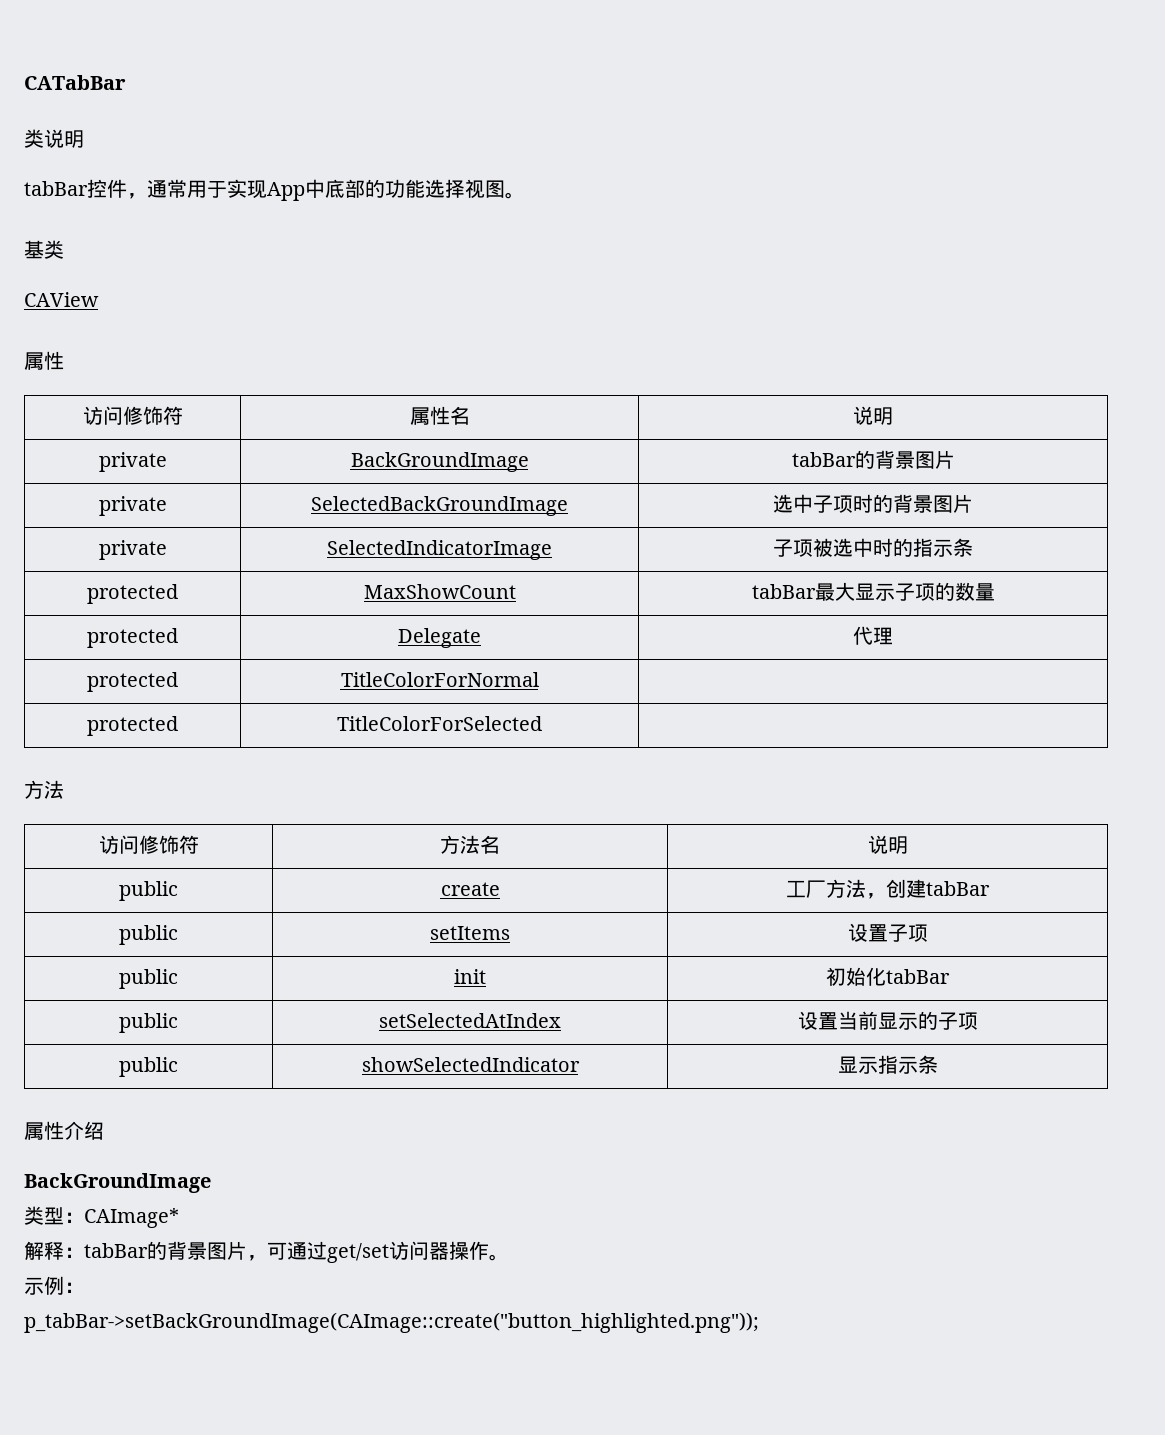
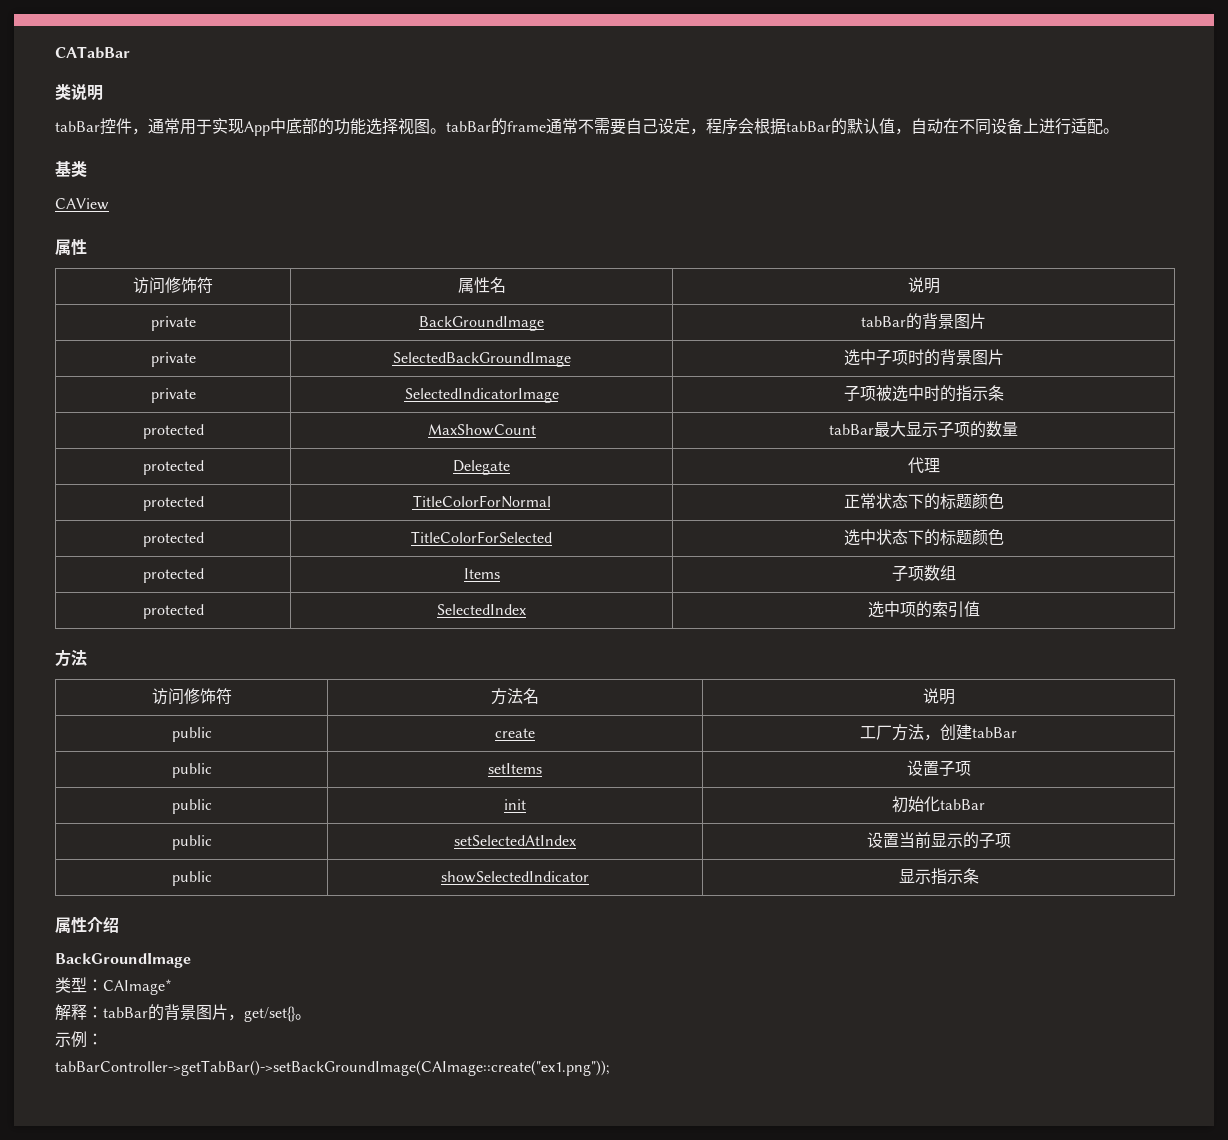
(525, 195) none -> [446,118,1119,135] tabBar的frame通常不需要自己设定，程序会根据tabBar的默认值，自动在不同设备上进行适配。
[87,716,178,736] [337,716,542,731] // protected | TitleColorForSelected | -> [843,493,1004,510] [142,532,204,547] [411,531,552,543] [843,529,1004,546] [142,568,204,583] [463,568,500,579] [891,565,956,582] [142,604,204,619] [437,604,526,615] [867,601,980,618] 正常状态下的标题颜色 // protected | TitleColorForSelected | 选中状态下的标题颜色 // protected | Items | 子项数组 // protected | SelectedIndex | 选中项的索引值
[267,1241,489,1263] 可通过get/set访问器操作 -> [244,1006,296,1022] get/set{}
[24,1312,759,1333] p_tabBar->setBackGroundImage(CAImage::create("button_highlighted.png")); -> [55,1060,610,1076] tabBarController->getTabBar()->setBackGroundImage(CAImage::create("ex1.png"));

